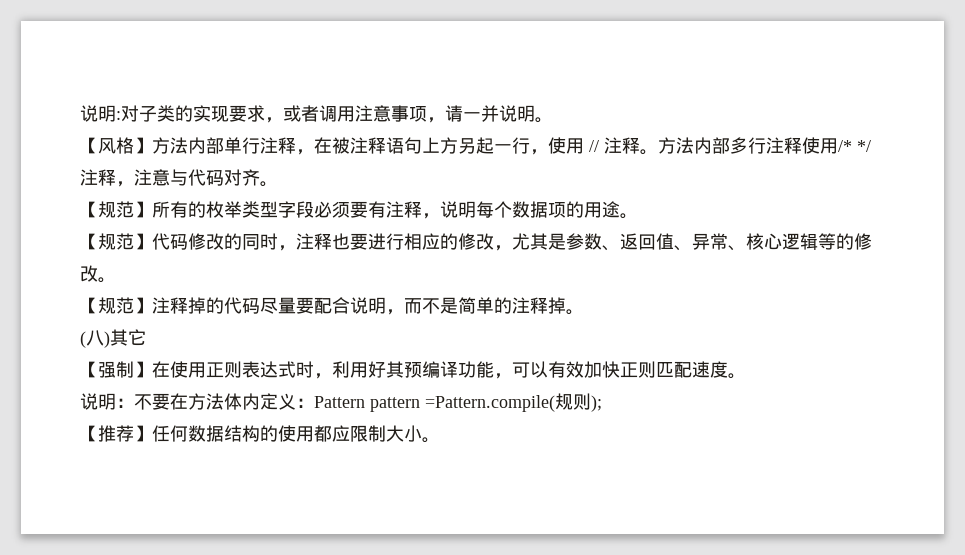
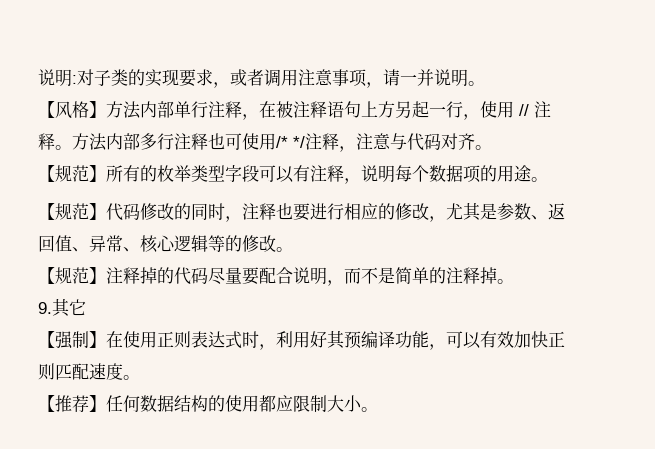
(802, 145) none -> [208,133,242,150] 也可
[314,201,368,218] 必须要 -> [259,165,294,183] 可以
[80,330,110,348] (八) -> [38,302,52,314] 9.
[80,393,602,412] // 说明：不要在方法体内定义：Pattern pattern =Pattern.compile(规则); -> (140, 377) none

